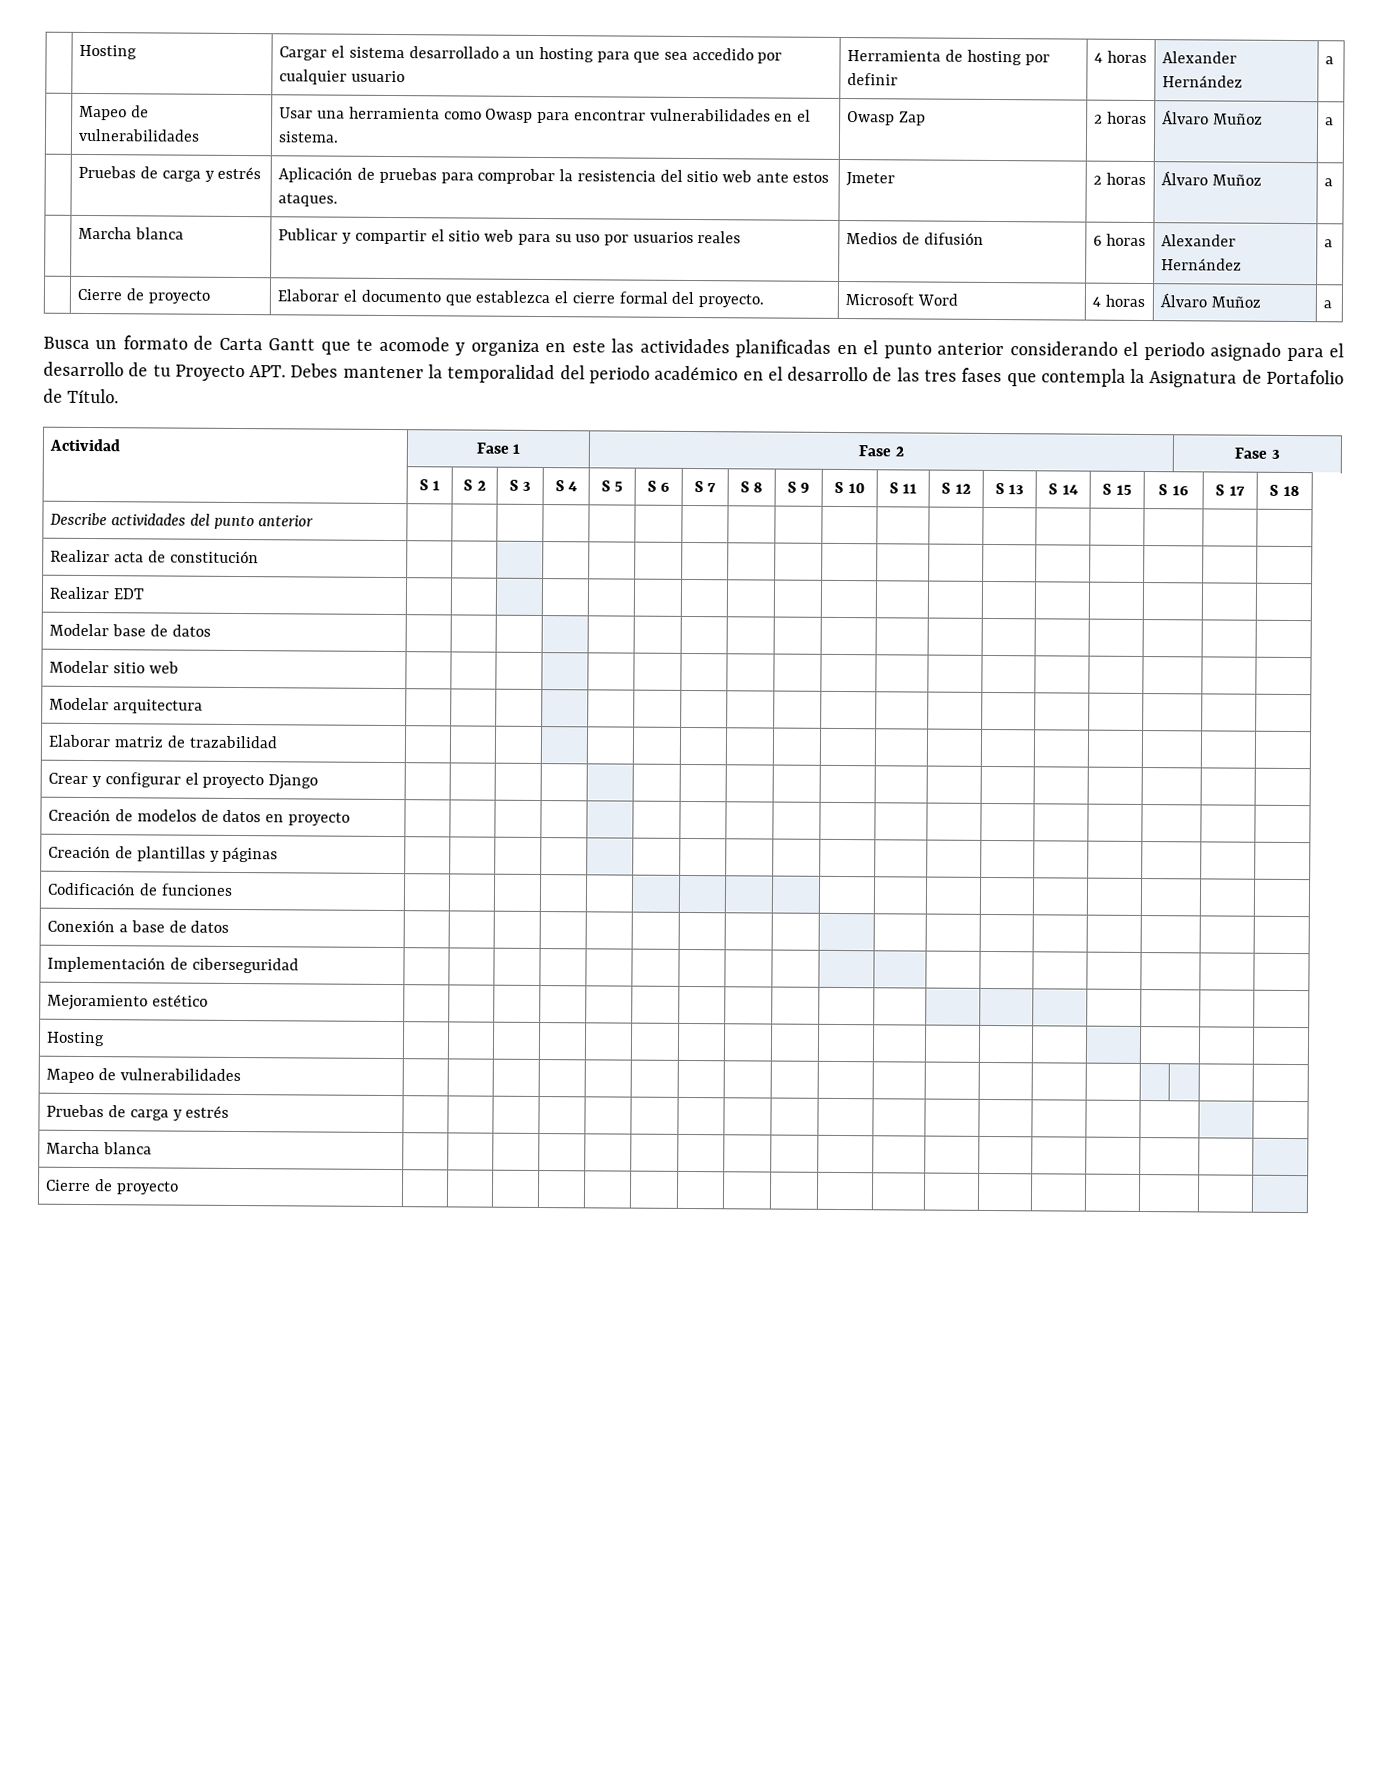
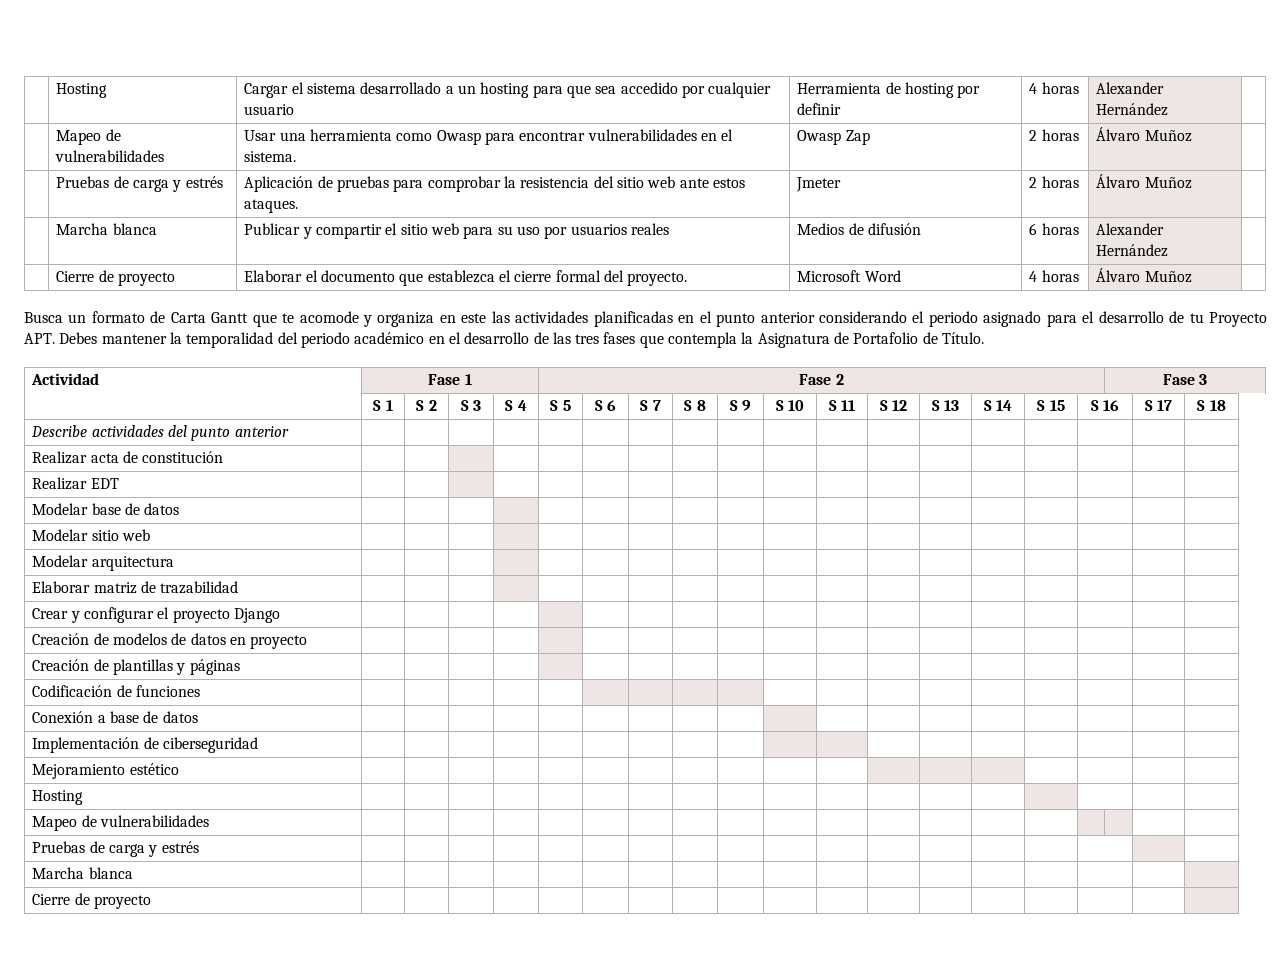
[1325,56,1335,65] a -> (1169, 109) none
[1325,117,1335,126] a -> (1192, 136) none
[1324,178,1334,187] a -> (1192, 183) none
[1324,239,1334,248] a -> (1169, 250) none
[1323,300,1333,309] a -> (1192, 277) none

